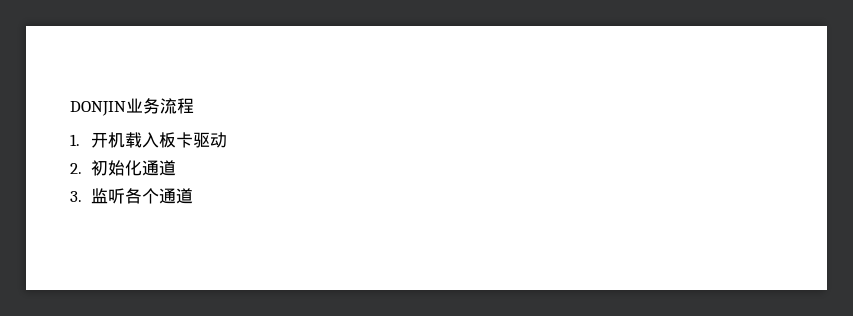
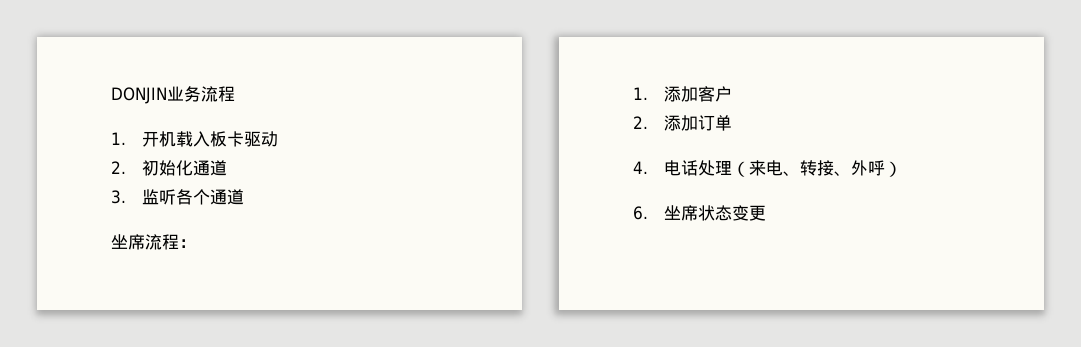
(193, 196) none -> [111,234,196,250] [633,86,733,102] [633,115,733,131] [633,160,903,177] [633,205,767,221] // 坐席流程： // 1.添加客户 // 2.添加订单 // 4.电话处理（来电、转接、外呼） // 6.坐席状态变更

